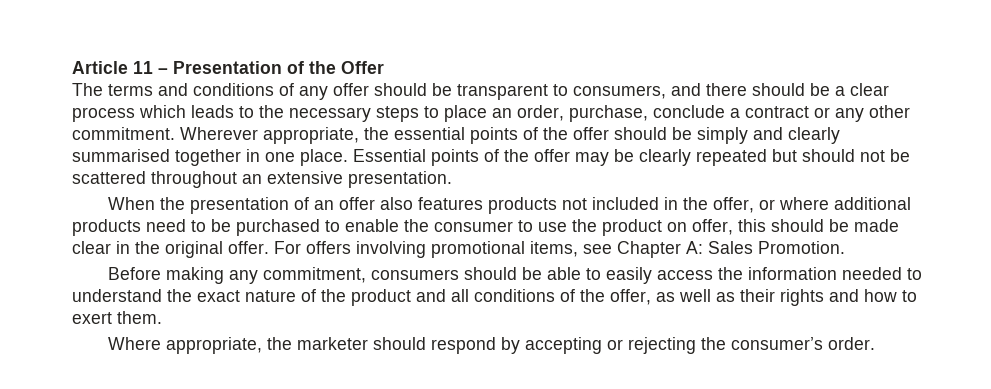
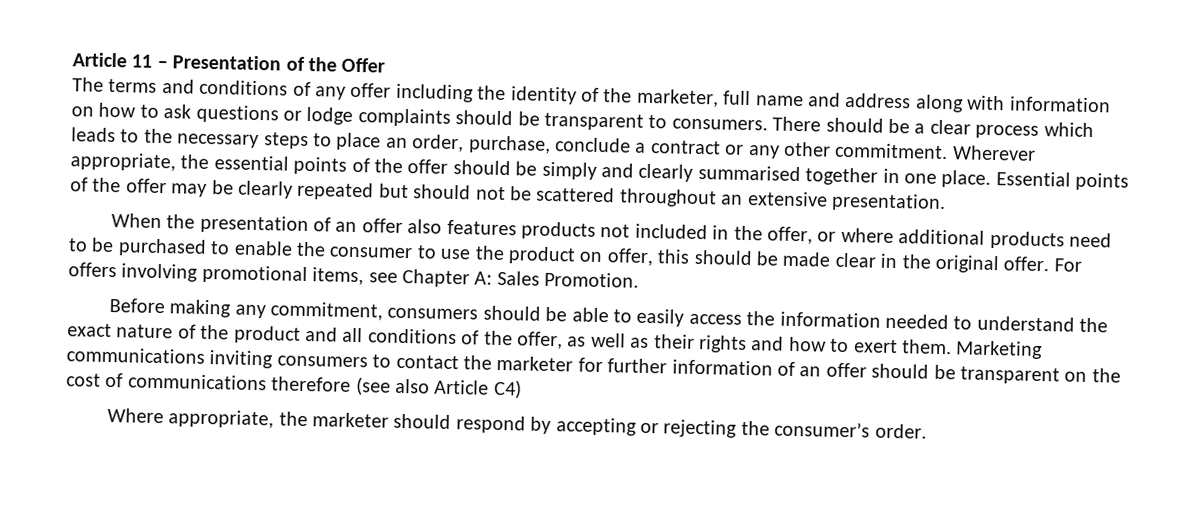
(369, 89) none -> [395,83,1111,113] [71,102,451,127] including the identity of the marketer, full name and address along with information on how to ask questions or lodge complaints
[573,83,747,99] consumers, and there -> [671,116,822,132] consumers. There
(162, 317) none -> [955,340,1044,360] [66,347,1121,385] [66,372,522,399] Marketing communications inviting consumers to contact the marketer for further information of an offer should be transparent on the cost of communications therefore (see also Article C4)

